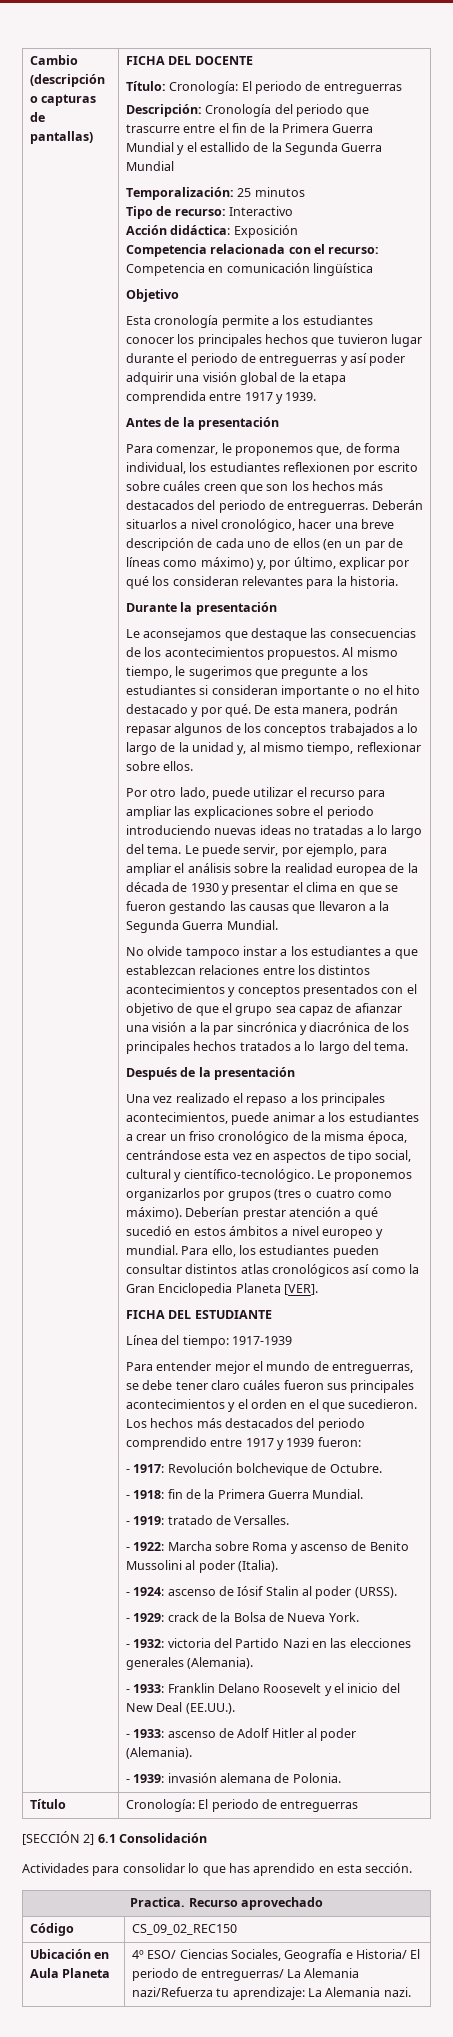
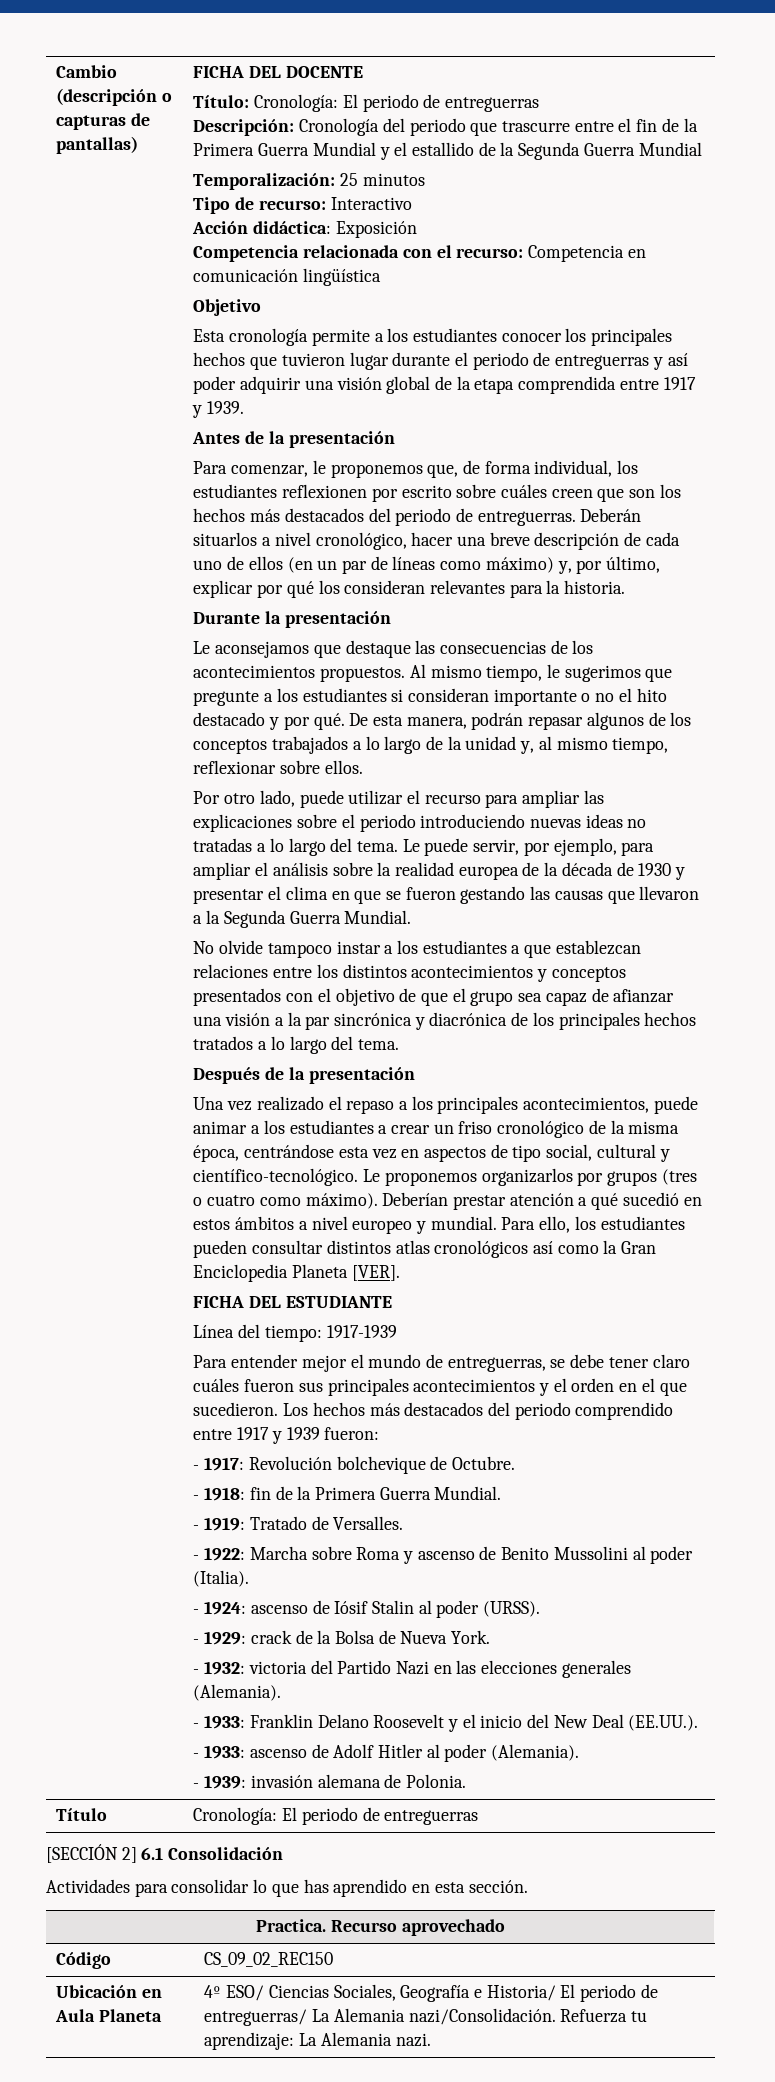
[167,1515,213,1525] tratado -> [249,1516,307,1530] Tratado
[131,1987,213,1997] nazi/Refuerza -> [408,2008,628,2025] nazi/Consolidación. Refuerza

